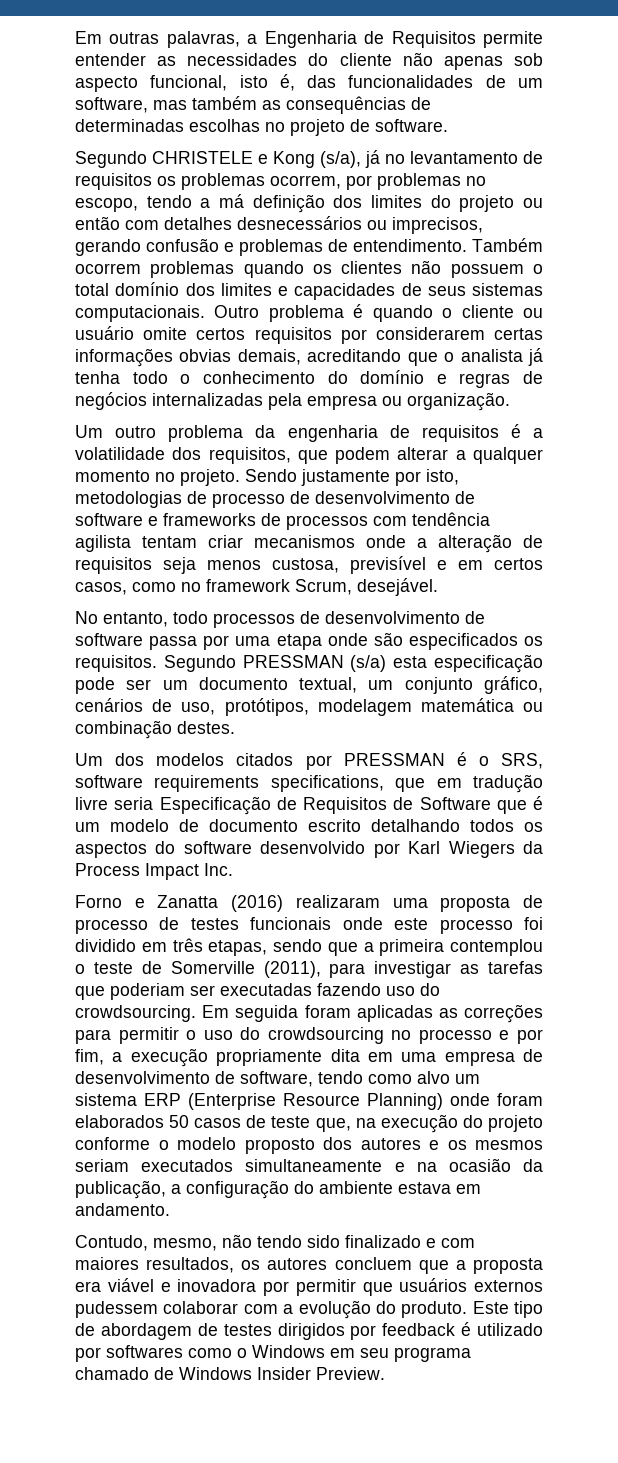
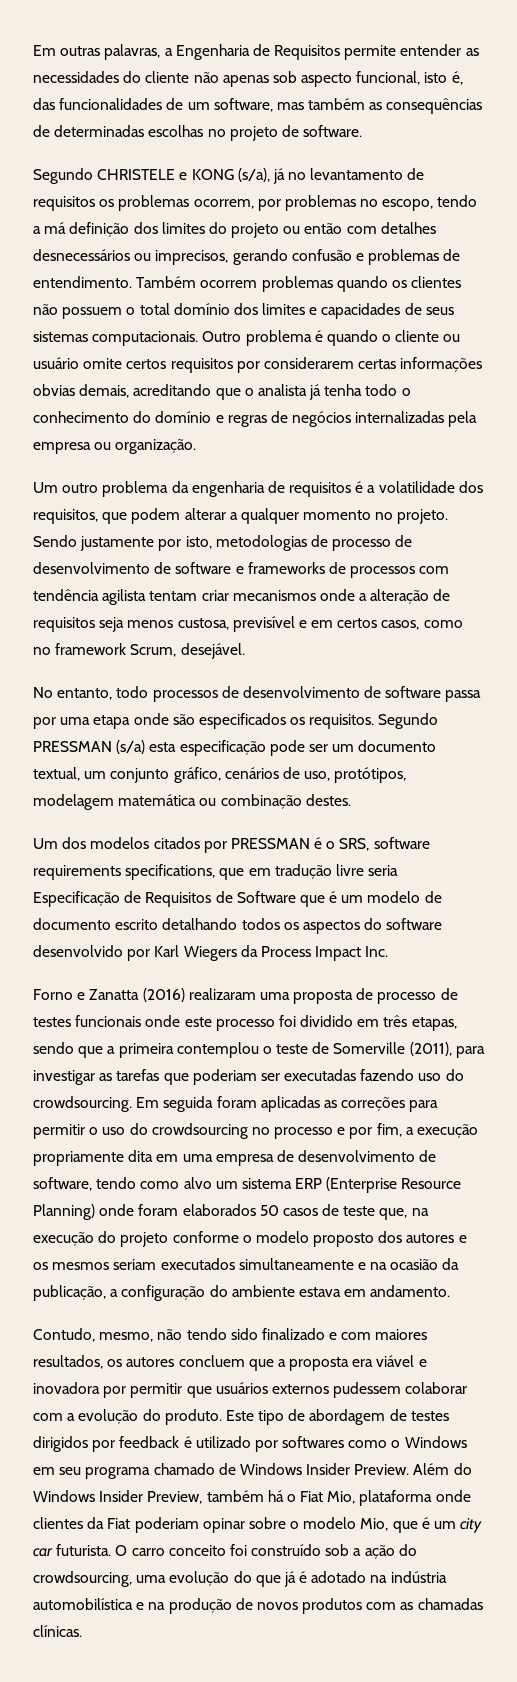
[273,151,315,168] Kong -> [191,169,234,180] KONG
(385, 1373) none -> [413,1463,472,1475] [33,1490,471,1506] [33,1517,483,1533] [33,1544,417,1559] [33,1571,447,1587] [33,1598,483,1614] [33,1625,82,1637] Além do Windows Insider Preview, também há o Fiat Mio, plataforma onde clientes da Fiat poderiam opinar sobre o modelo Mio, que é um city car futurista. O carro conceito foi construído sob a ação do crowdsourcing, uma evolução do que já é adotado na indústria automobilística e na produção de novos produtos com as chamadas clínicas.

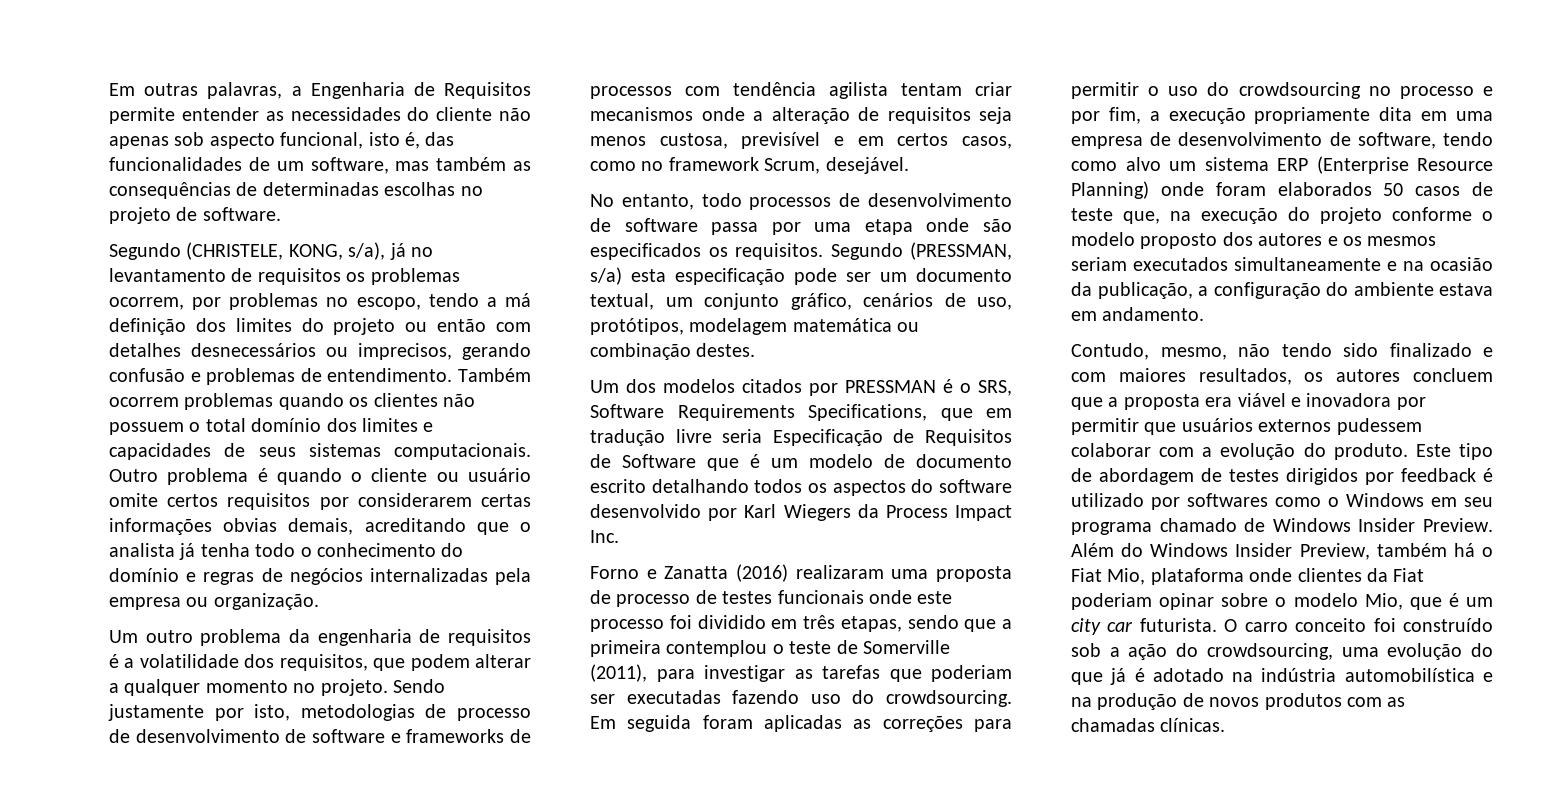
[97,168,270,182] CHRISTELE e KONG (s/a), -> [186,242,386,260] (CHRISTELE, KONG, s/a),
[33,740,146,754] PRESSMAN (s/a) -> [910,242,1012,260] [590,267,622,285] (PRESSMAN, s/a)
[373,837,430,849] [33,864,216,880] software requirements specifications, -> [590,404,927,421] Software Requirements Specifications,

